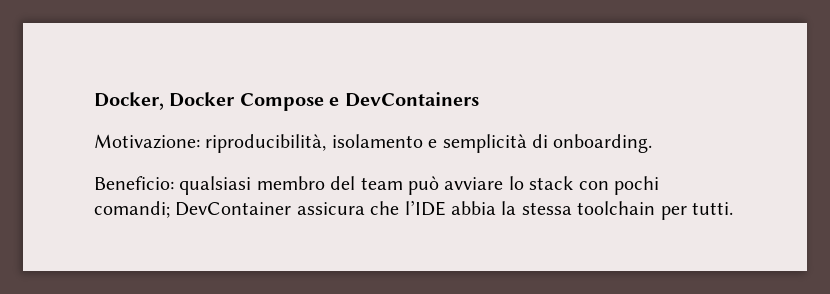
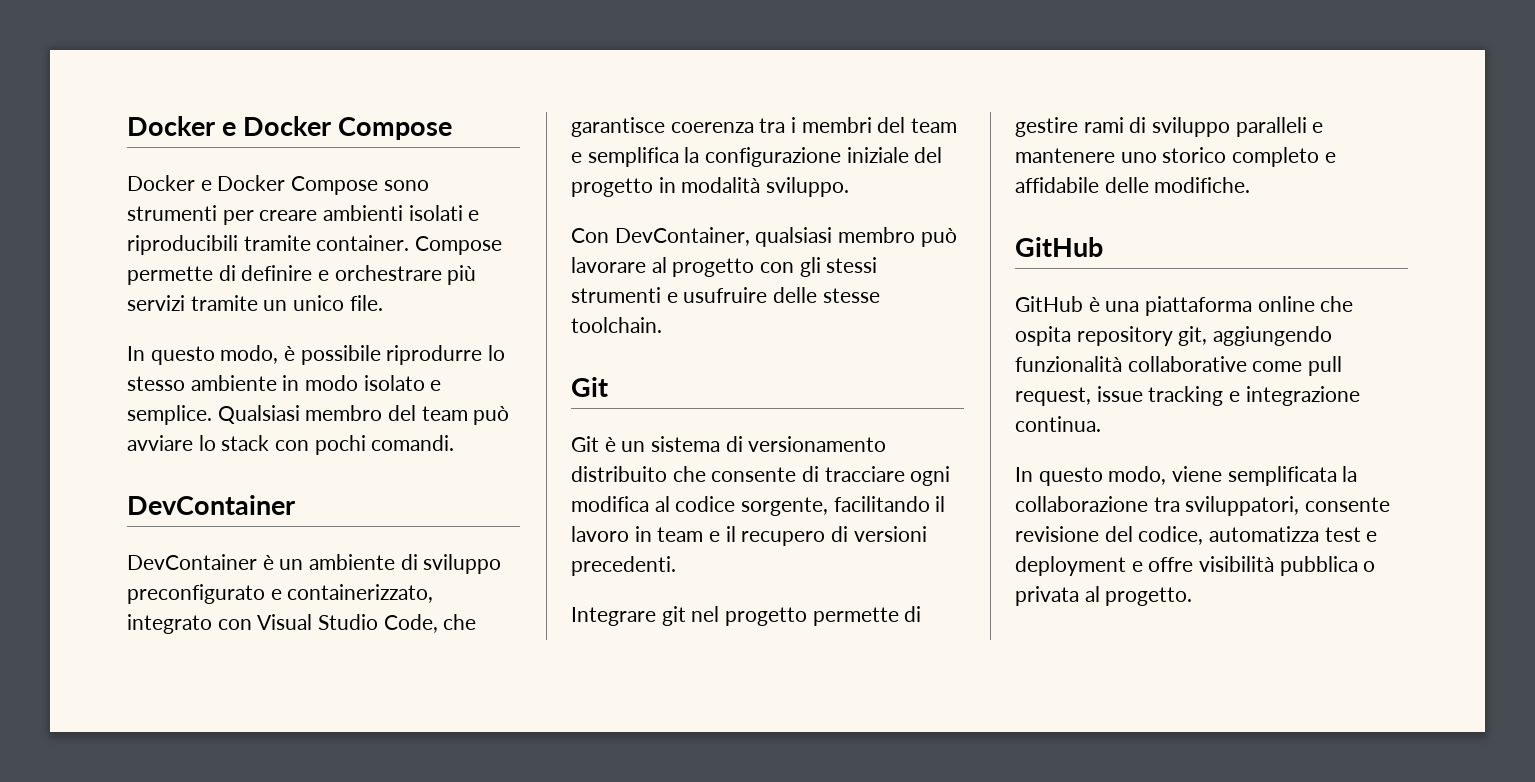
[94,92,479,111] [94,134,653,153] [94,176,252,195] Docker, Docker Compose e DevContainers // Motivazione: riproducibilità, isolamento e semplicità di onboarding. // Beneficio: qualsiasi -> [127,116,453,140] [127,175,429,195] [127,205,480,225] [127,235,503,255] [127,265,477,285] [127,295,383,311] [127,345,506,365] [127,375,442,391] [127,405,300,425] Docker e Docker Compose // Docker e Docker Compose sono strumenti per creare ambienti isolati e riproducibili tramite container. Compose permette di definire e orchestrare più servizi tramite un unico file. // In questo modo, è possibile riprodurre lo stesso ambiente in modo isolato e semplice. Qualsiasi
[94,200,733,220] comandi; DevContainer assicura che l’IDE abbia la stessa toolchain per tutti. -> [371,435,455,451] [127,495,295,515] [127,554,502,574] [127,584,434,604] [127,614,477,634] [571,117,958,137] [571,147,943,167] [571,177,850,197] [571,227,957,247] [571,257,878,277] [571,287,880,303] [571,317,662,333] [571,377,608,397] [571,436,887,452] [571,466,951,486] [571,496,946,516] [571,526,927,546] [571,556,676,576] [571,606,922,626] [1015,117,1324,137] [1015,147,1336,167] [1015,177,1251,193] [1015,237,1103,257] [1015,296,1354,316] [1015,326,1333,346] [1015,356,1343,376] [1015,386,1360,406] [1015,416,1101,432] [1015,466,1358,486] [1015,496,1391,516] [1015,526,1378,545] [1015,556,1376,576] [1015,586,1193,606] comandi. // DevContainer // DevContainer è un ambiente di sviluppo preconfigurato e containerizzato, integrato con Visual Studio Code, che garantisce coerenza tra i membri del team e semplifica la configurazione iniziale del progetto in modalità sviluppo. // Con DevContainer, qualsiasi membro può lavorare al progetto con gli stessi strumenti e usufruire delle stesse toolchain. // Git // Git è un sistema di versionamento distribuito che consente di tracciare ogni modifica al codice sorgente, facilitando il lavoro in team e il recupero di versioni precedenti. // Integrare git nel progetto permette di gestire rami di sviluppo paralleli e mantenere uno storico completo e affidabile delle modifiche. // GitHub // GitHub è una piattaforma online che ospita repository git, aggiungendo funzionalità collaborative come pull request, issue tracking e integrazione continua. // In questo modo, viene semplificata la collaborazione tra sviluppatori, consente revisione del codice, automatizza test e deployment e offre visibilità pubblica o privata al progetto.

